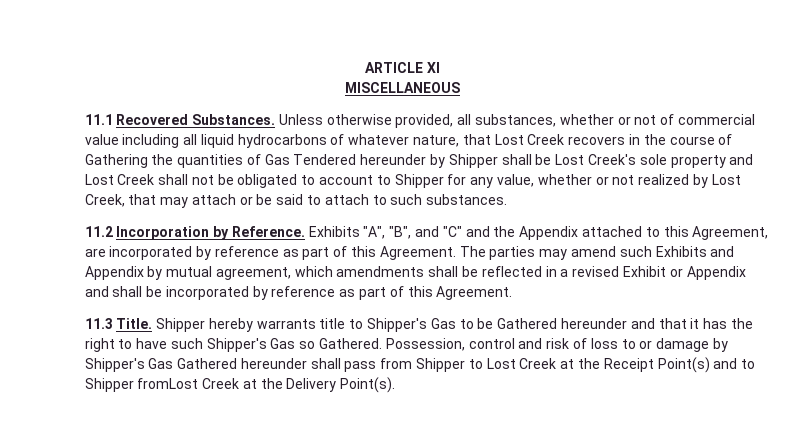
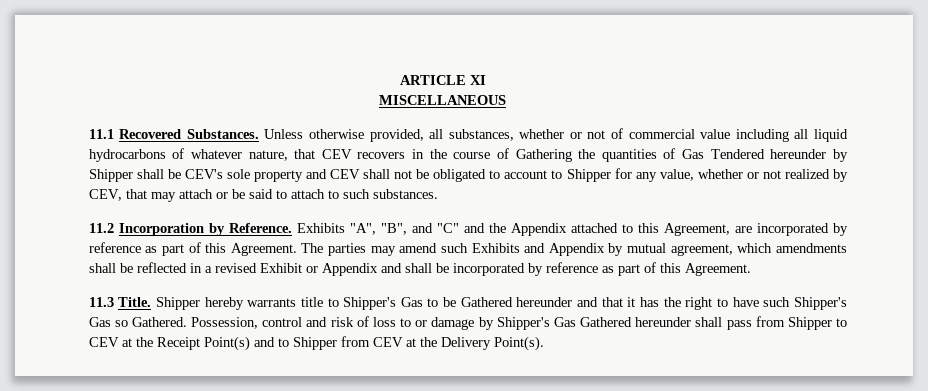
[494,134,565,145] Lost Creek -> [321,149,352,159] CEV
[555,154,636,165] Lost Creek's -> [184,169,223,179] CEV's
[84,174,155,185] Lost Creek -> [330,169,361,179] CEV
[711,174,741,185] [84,194,125,207] Lost Creek, -> [88,189,122,201] CEV,
[486,358,557,369] Lost Creek -> [88,337,119,347] CEV
[137,378,240,389] fromLost Creek -> [340,336,403,347] from CEV

